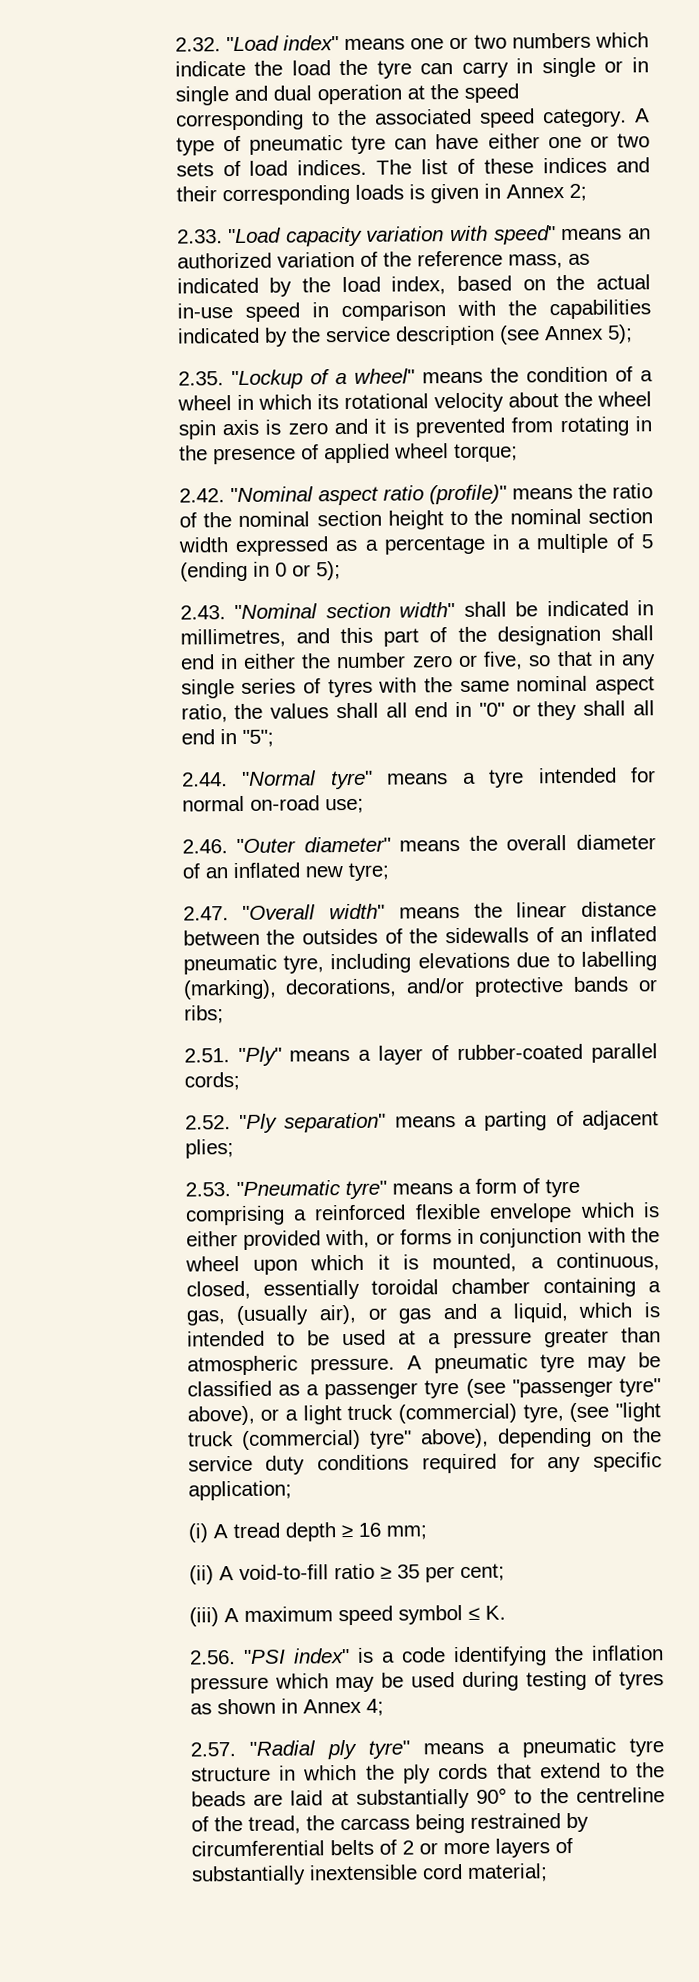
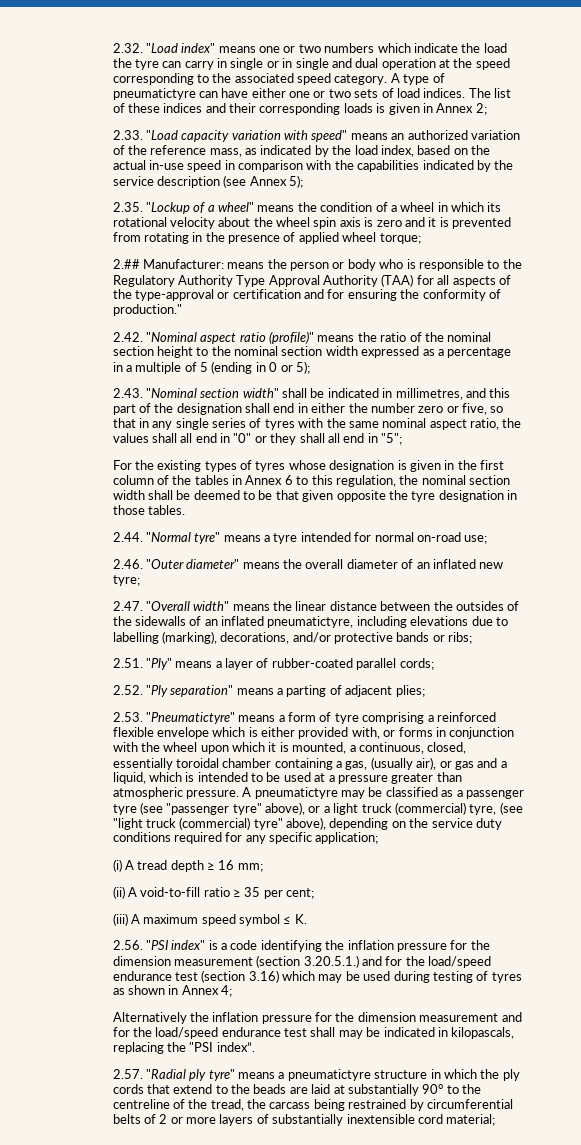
[248,135,387,155] pneumatic tyre -> [112,88,196,100] pneumatictyre
(518, 453) none -> [112,259,522,271] [112,274,511,287] [112,289,501,301] [112,304,182,316] // 2.## Manufacturer: means the person or body who is responsible to the Regulatory Authority Type Approval Authority (TAA) for all aspects of the type-approval or certification and for ensuring the conformity of production."
(274, 738) none -> [112,460,505,472] [112,475,511,487] [112,490,518,502] [112,505,185,515] // For the existing types of tyres whose designation is given in the first column of the tables in Annex 6 to this regulation, the nominal section width shall be deemed to be that given opposite the tyre designation in those tables.
[182,954,325,975] pneumatic tyre, -> [267,616,354,628] pneumatictyre,
[235,1180,387,1200] "Pneumatic tyre" -> [145,712,235,724] "Pneumatictyre"
[433,1353,575,1374] pneumatic tyre -> [254,787,338,799] pneumatictyre
(269, 1685) none -> [450,940,490,950] [112,955,492,968] [112,970,279,983] for the dimension measurement (section 3.20.5.1.) and for the load/speed endurance test (section 3.16)
(384, 1707) none -> [112,1012,522,1024] [112,1027,515,1039] [112,1042,255,1054] // Alternatively the inflation pressure for the dimension measurement and for the load/speed endurance test shall may be indicated in kilopascals, replacing the "PSI index”.
[521,1737,664,1758] pneumatic tyre -> [287,1069,371,1081] pneumatictyre

